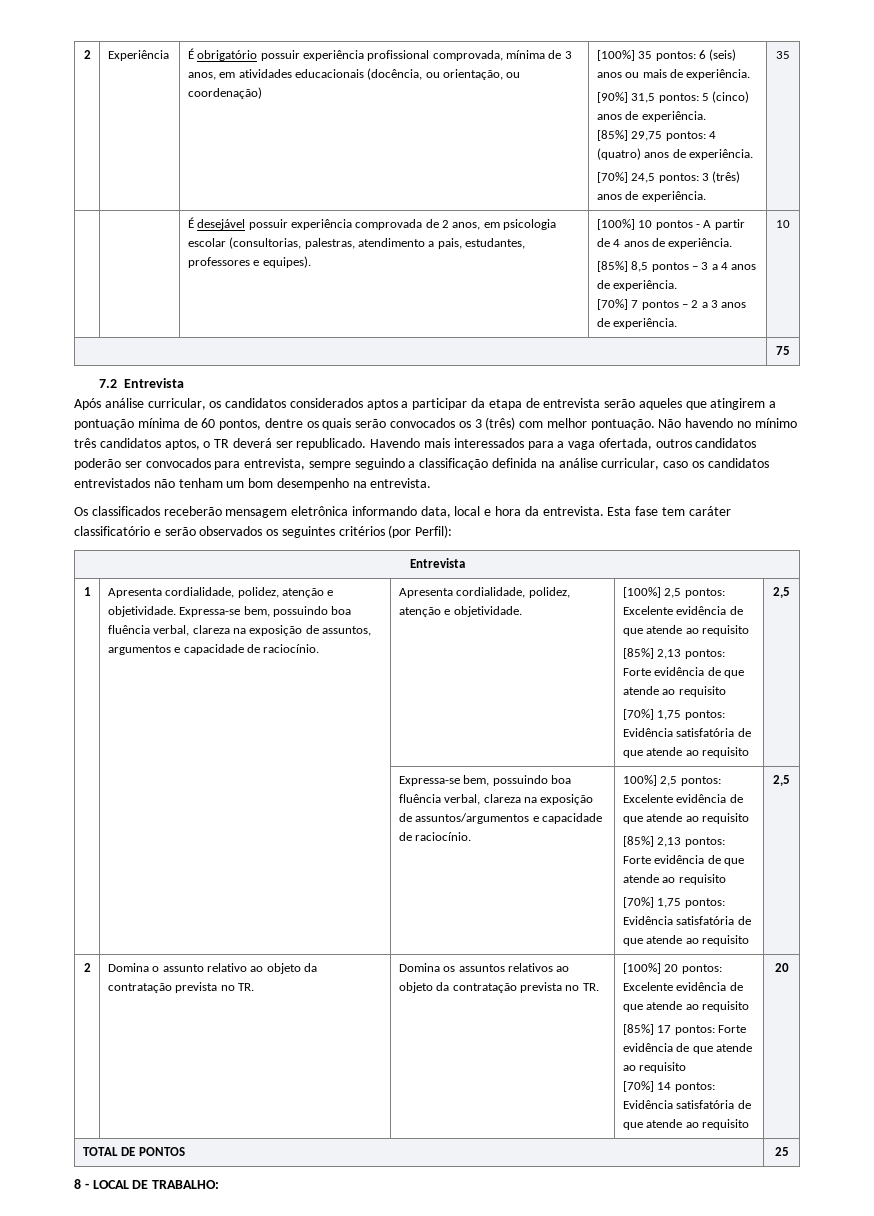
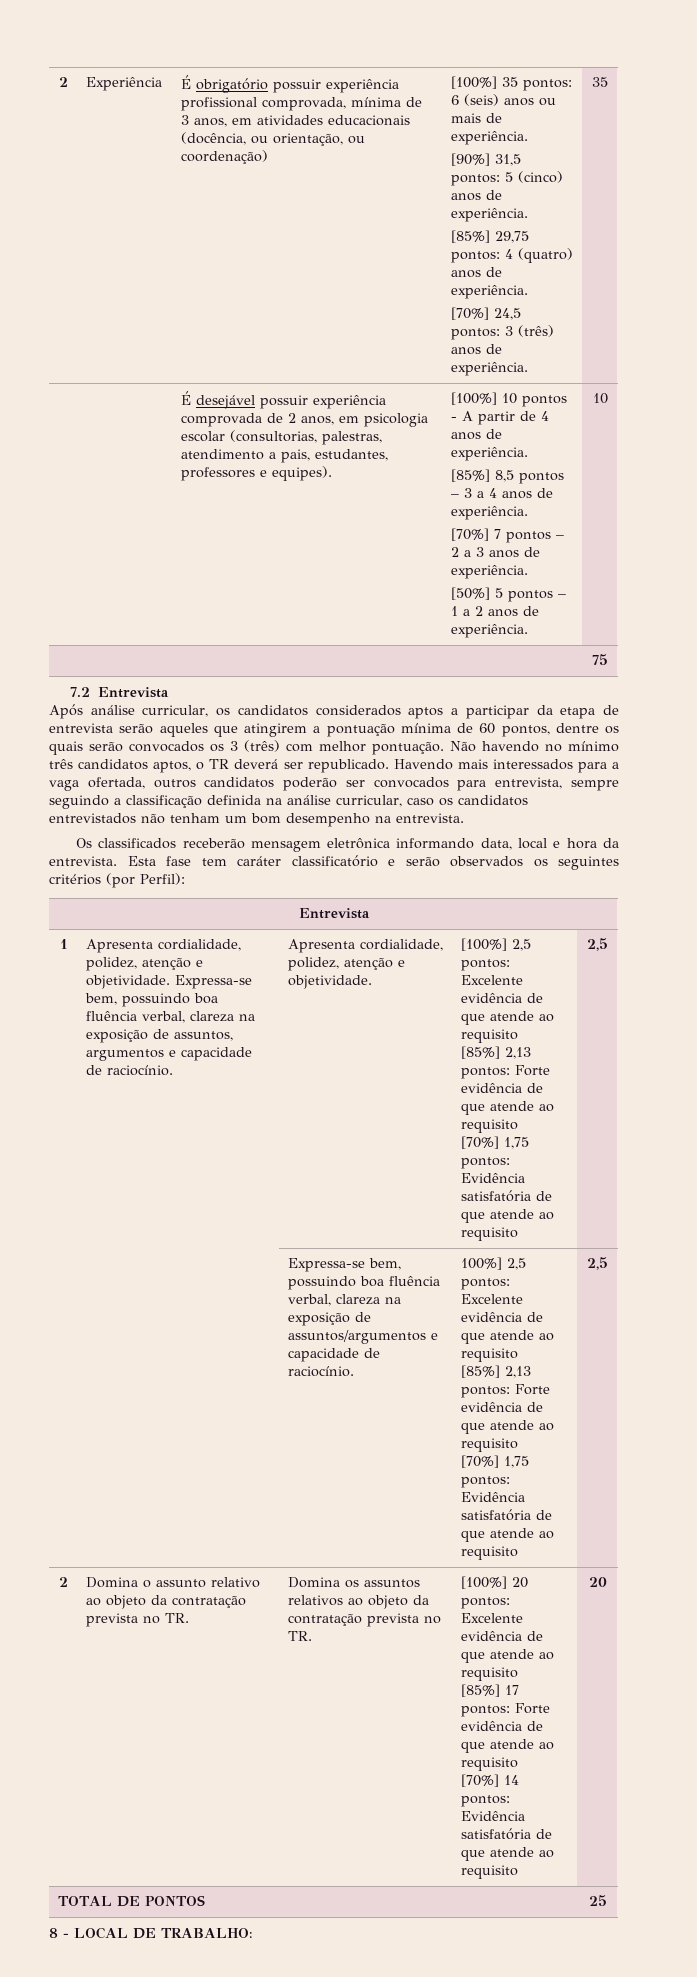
(678, 323) none -> [451,587,567,602] [451,606,540,617] [451,624,529,638] // [50%] 5 pontos – 1 a 2 anos de experiência.

